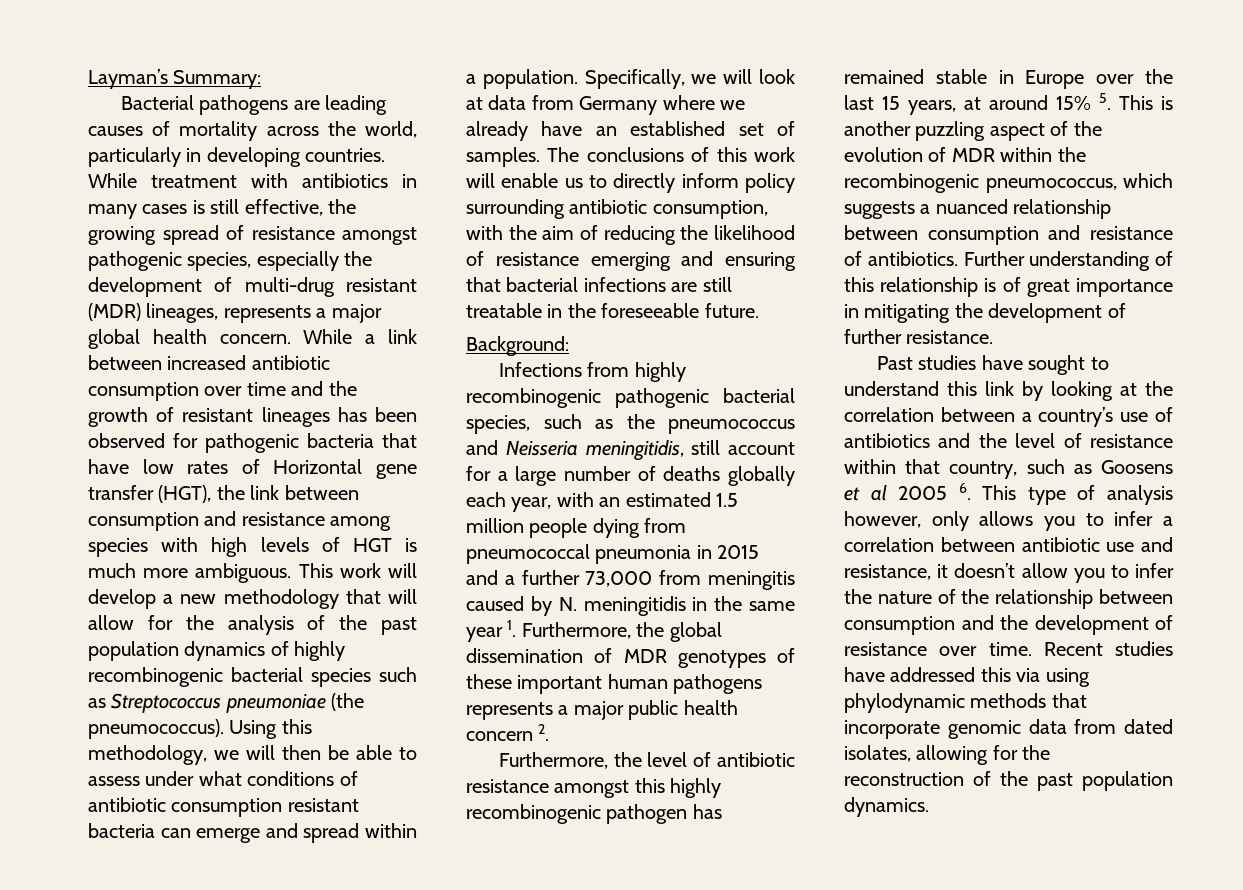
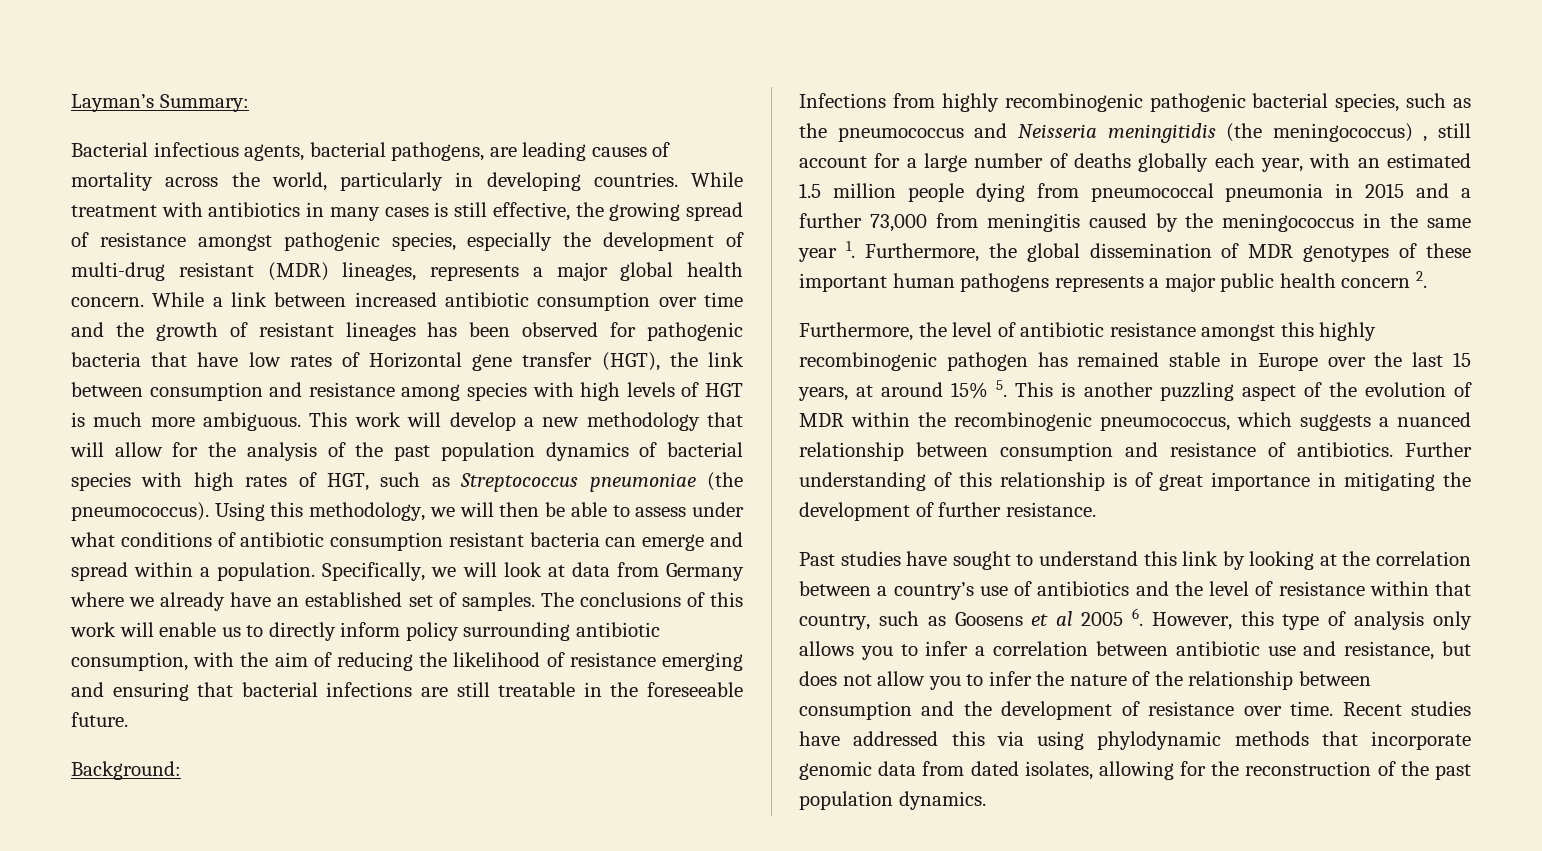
[199,95,289,115] pathogens -> [153,142,485,161] infectious agents, bacterial pathogens,
[294,641,346,661] [88,667,371,687] highly recombinogenic bacterial species -> [667,442,744,457] [71,472,369,491] bacterial species with high rates of HGT,
[585,440,684,461] meningitidis, -> [1107,123,1428,143] meningitidis (the meningococcus) ,
[558,596,686,616] N. meningitidis -> [1185,213,1355,232] the meningococcus
[982,485,1017,500] This -> [1151,611,1274,630] However, this
[844,511,921,528] however, -> (1425, 620) none
[937,563,1016,578] it doesn’t -> [1442,641,1471,656] [799,671,872,686] but does not

